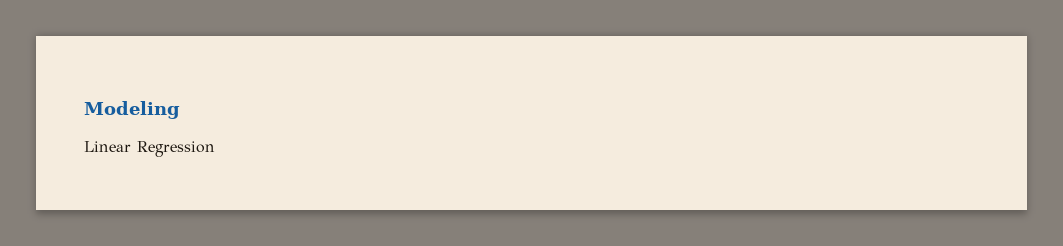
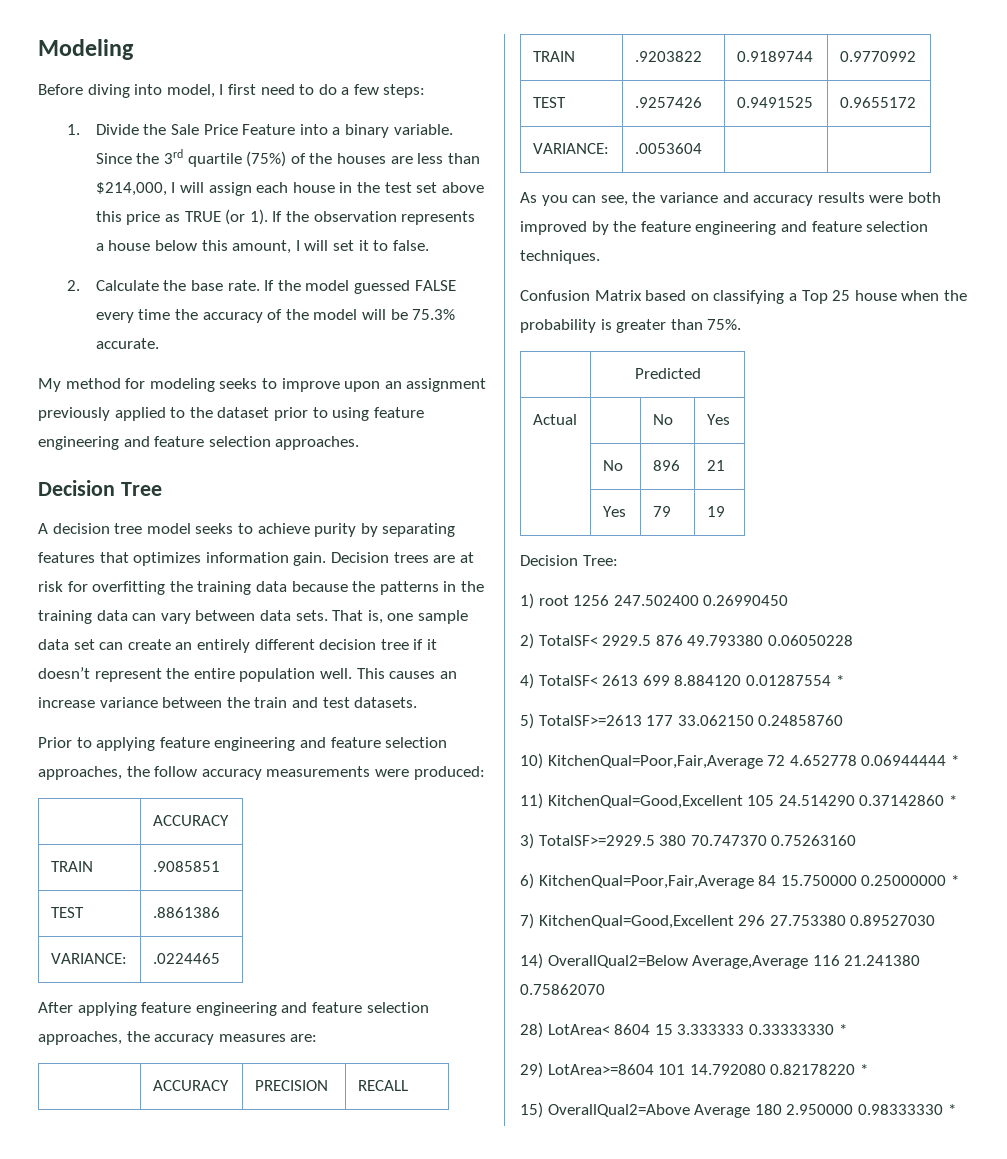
[84,141,215,157] Linear Regression -> [38,84,426,98] [66,124,453,138] [95,149,480,167] [95,182,484,196] [95,209,476,225] [95,240,429,254] [66,280,456,294] [95,309,456,323] [95,338,159,349] [38,378,487,392] [38,407,424,421] [38,436,360,450] [38,480,162,496] [38,523,456,537] [38,552,474,566] [38,581,484,595] [38,610,468,624] [38,639,437,653] [38,667,457,682] [38,697,418,708] [38,737,448,751] [38,766,485,780] [152,815,229,826] [50,861,93,872] [152,861,220,872] [50,907,84,918] [152,907,220,918] [50,953,127,964] [152,953,220,964] [38,1002,429,1016] [38,1031,318,1045] [152,1080,229,1091] [254,1080,328,1091] [357,1080,408,1091] [532,51,575,62] [634,51,702,62] [736,51,813,62] [839,51,916,62] [532,97,566,108] [634,97,702,108] [736,97,813,108] [839,97,916,108] [532,143,609,154] [634,143,702,154] [520,192,941,206] [520,221,929,235] [520,250,600,264] [520,290,967,304] [520,319,742,333] [634,368,701,379] [532,414,577,425] [652,414,673,425] [706,414,730,425] [602,460,623,471] [652,460,680,471] [706,460,725,471] [602,506,626,517] [652,506,671,517] [706,506,725,517] [520,555,618,566] [520,593,789,609] [520,633,853,649] [520,673,844,689] [520,713,844,729] [520,753,959,769] [520,793,957,809] [520,833,857,849] [520,873,959,889] [520,913,936,929] [520,953,921,969] [520,984,605,995] [520,1022,847,1038] [520,1062,868,1078] [520,1102,956,1118] Before diving into model, I first need to do a few steps: // 1. Divide the Sale Price Feature into a binary variable. Since the 3rd quartile (75%) of the houses are less than $214,000, I will assign each house in the test set above this price as TRUE (or 1). If the observation represents a house below this amount, I will set it to false. // 2. Calculate the base rate. If the model guessed FALSE every time the accuracy of the model will be 75.3% accurate. // My method for modeling seeks to improve upon an assignment previously applied to the dataset prior to using feature engineering and feature selection approaches. // Decision Tree // A decision tree model seeks to achieve purity by separating features that optimizes information gain. Decision trees are at risk for overfitting the training data because the patterns in the training data can vary between data sets. That is, one sample data set can create an entirely different decision tree if it doesn’t represent the entire population well. This causes an increase variance between the train and test datasets. // Prior to applying feature engineering and feature selection approaches, the follow accuracy measurements were produced: // | ACCURACY // TRAIN | .9085851 // TEST | .8861386 // VARIANCE: | .0224465 // After applying feature engineering and feature selection approaches, the accuracy measures are: // | ACCURACY | PRECISION | RECALL // TRAIN | .9203822 | 0.9189744 | 0.9770992 // TEST | .9257426 | 0.9491525 | 0.9655172 // VARIANCE: | .0053604 | | // As you can see, the variance and accuracy results were both improved by the feature engineering and feature selection techniques. // Confusion Matrix based on classifying a Top 25 house when the probability is greater than 75%. // | Predicted // Actual | | No | Yes // | No | 896 | 21 // | Yes | 79 | 19 // Decision Tree: // 1) root 1256 247.502400 0.26990450 // 2) TotalSF< 2929.5 876 49.793380 0.06050228 // 4) TotalSF< 2613 699 8.884120 0.01287554 * // 5) TotalSF>=2613 177 33.062150 0.24858760 // 10) KitchenQual=Poor,Fair,Average 72 4.652778 0.06944444 * // 11) KitchenQual=Good,Excellent 105 24.514290 0.37142860 * // 3) TotalSF>=2929.5 380 70.747370 0.75263160 // 6) KitchenQual=Poor,Fair,Average 84 15.750000 0.25000000 * // 7) KitchenQual=Good,Excellent 296 27.753380 0.89527030 // 14) OverallQual2=Below Average,Average 116 21.241380 0.75862070 // 28) LotArea< 8604 15 3.333333 0.33333330 * // 29) LotArea>=8604 101 14.792080 0.82178220 * // 15) OverallQual2=Above Average 180 2.950000 0.98333330 *

